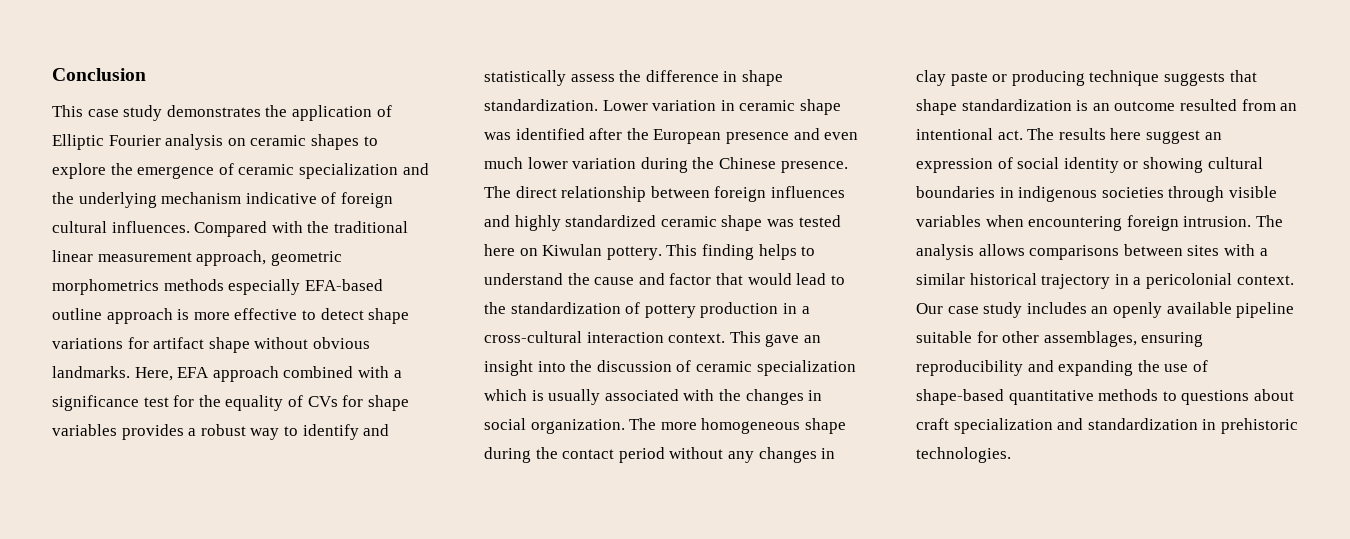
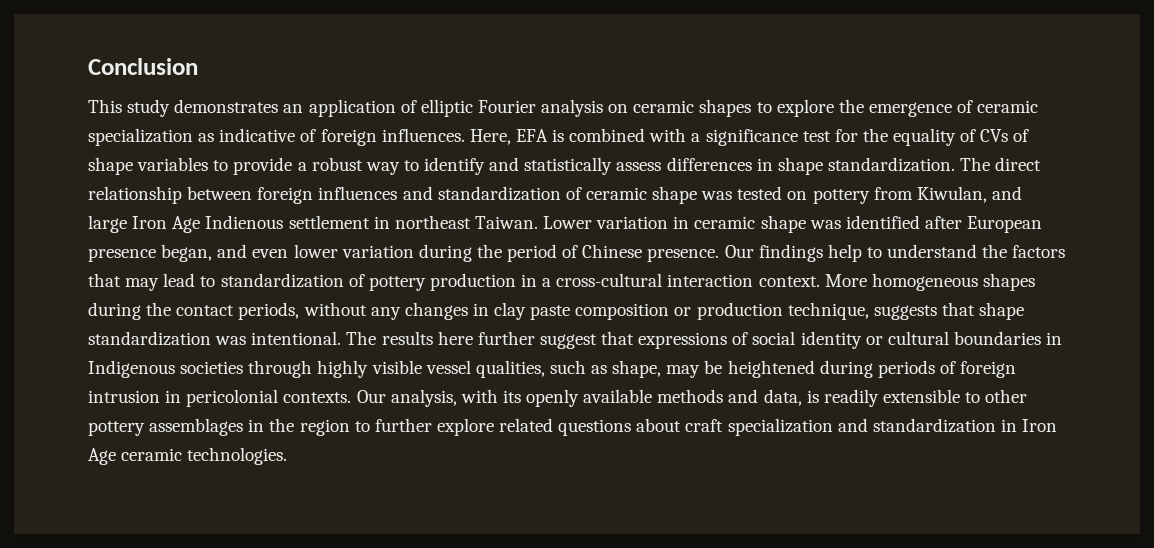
[87,109,119,117] case -> (122, 106) none
[265,105,288,117] the -> [283,104,304,113] an
[52,134,104,150] Elliptic -> [420,99,473,117] elliptic
[402,163,429,175] [52,192,393,208] [52,221,408,237] [52,250,342,266] [52,279,383,295] [52,308,410,324] [52,337,370,353] [52,366,130,378] and the underlying mechanism indicative of foreign cultural influences. Compared with the traditional linear measurement approach, geometric morphometrics methods especially EFA-based outline approach is more effective to detect shape variations for artifact shape without obvious landmarks. -> [198,128,465,146] as indicative of foreign influences.
[212,366,279,382] approach -> [552,129,565,142] is
[342,395,364,407] for -> [1013,129,1030,142] of
[121,424,184,440] provides -> [213,157,293,175] to provide
[619,70,719,82] the difference -> [666,157,752,171] differences
(598, 105) none -> [960,157,1042,171] [88,186,1022,204] [88,215,538,233] The direct relationship between foreign influences and standardization of ceramic shape was tested on pottery from Kiwulan, and large Iron Age Indienous settlement in northeast Taiwan.
[626,128,649,140] the -> (962, 222) none
(789, 138) none -> [161,244,213,262] began,
[484,157,523,169] much -> (289, 253) none
[718,157,848,173] [484,186,845,202] [484,215,841,231] [484,244,816,260] [484,273,792,285] Chinese presence. The direct relationship between foreign influences and highly standardized ceramic shape was tested here on Kiwulan pottery. This finding helps to understand the cause and factor that would -> [507,244,1066,262] [88,273,160,291] period of Chinese presence. Our findings help to understand the factors that may
[484,302,506,314] the -> (216, 281) none
[729,331,821,347] [484,360,856,376] [484,389,823,405] [484,418,846,434] This gave an insight into the discussion of ceramic specialization which is usually associated with the changes in social organization. The more homogeneous shape -> [824,273,1035,291] More homogeneous shapes
[618,447,665,463] period -> [238,302,300,320] periods,
[992,70,1257,86] [916,99,1298,115] [916,128,1222,144] [916,158,993,173] or producing technique suggests that shape standardization is an outcome resulted from an intentional act. The results here suggest an expression -> [575,302,1025,320] [88,331,728,349] composition or production technique, suggests that shape standardization was intentional. The results here further suggest that expressions
[1142,157,1203,173] showing -> (883, 340) none
[1018,186,1098,202] indigenous -> [88,360,175,378] Indigenous
[1228,186,1277,198] [916,215,1283,231] [916,244,1268,260] [916,273,1294,289] [916,302,1295,318] [916,331,1204,347] [916,360,1208,376] [916,389,1177,405] visible variables when encountering foreign intrusion. The analysis allows comparisons between sites with a similar historical trajectory in a pericolonial context. Our case study includes an openly available pipeline suitable for other assemblages, ensuring reproducibility and expanding the use of shape-based quantitative methods to -> [317,360,1017,378] [88,389,1028,407] [88,418,554,436] highly visible vessel qualities, such as shape, may be heightened during periods of foreign intrusion in pericolonial contexts. Our analysis, with its openly available methods and data, is readily extensible to other pottery assemblages in the region to further explore related
[1220,418,1298,434] prehistoric -> [1022,419,1058,432] [88,448,183,465] Iron Age ceramic

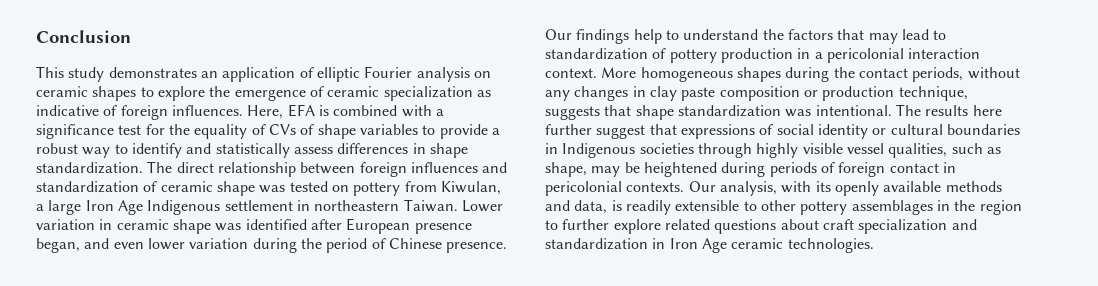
[991,186,1022,200] and -> [36,204,44,211] a
[205,215,284,229] Indienous -> [147,200,221,215] Indigenous
[394,215,471,229] northeast -> [314,200,400,211] northeastern
[556,273,663,287] cross-cultural -> [826,48,904,63] pericolonial
[88,390,160,403] intrusion -> [889,163,939,173] contact

